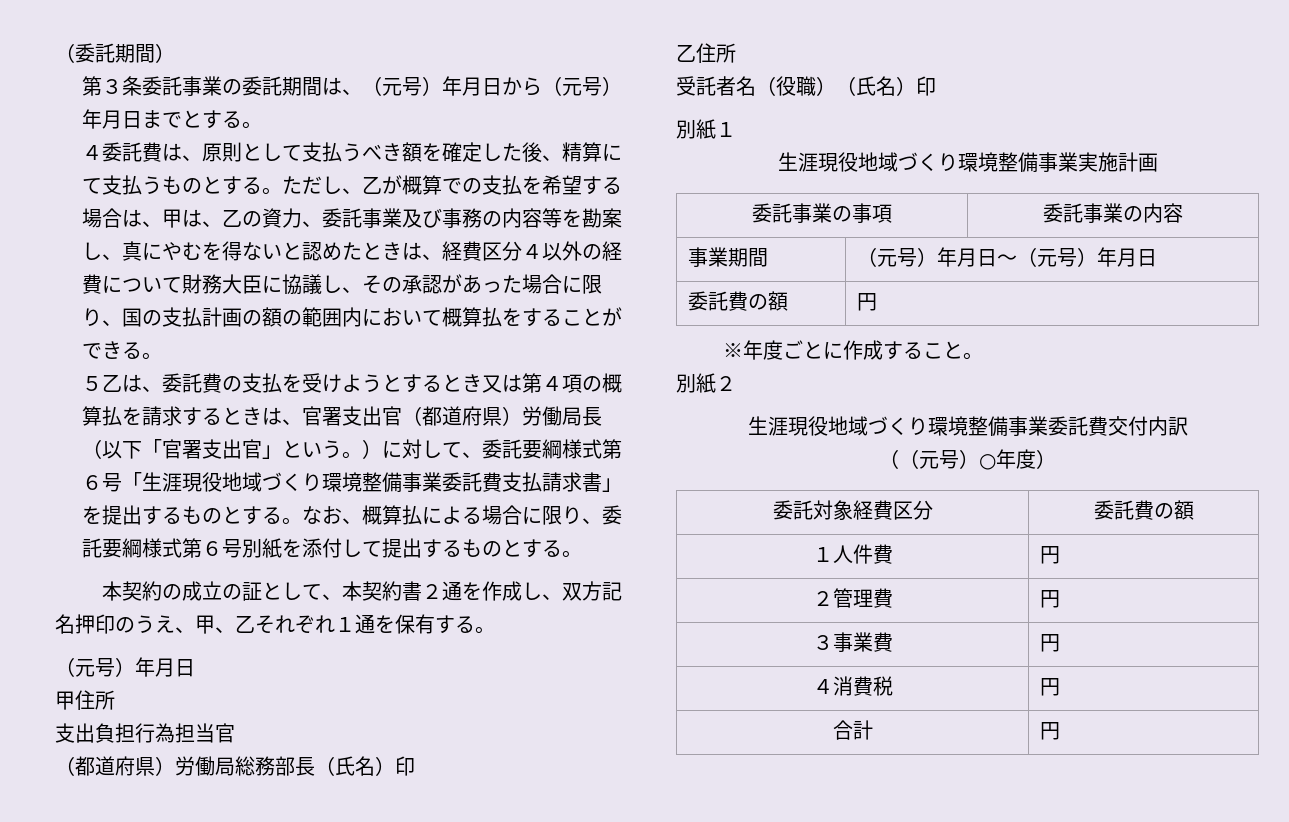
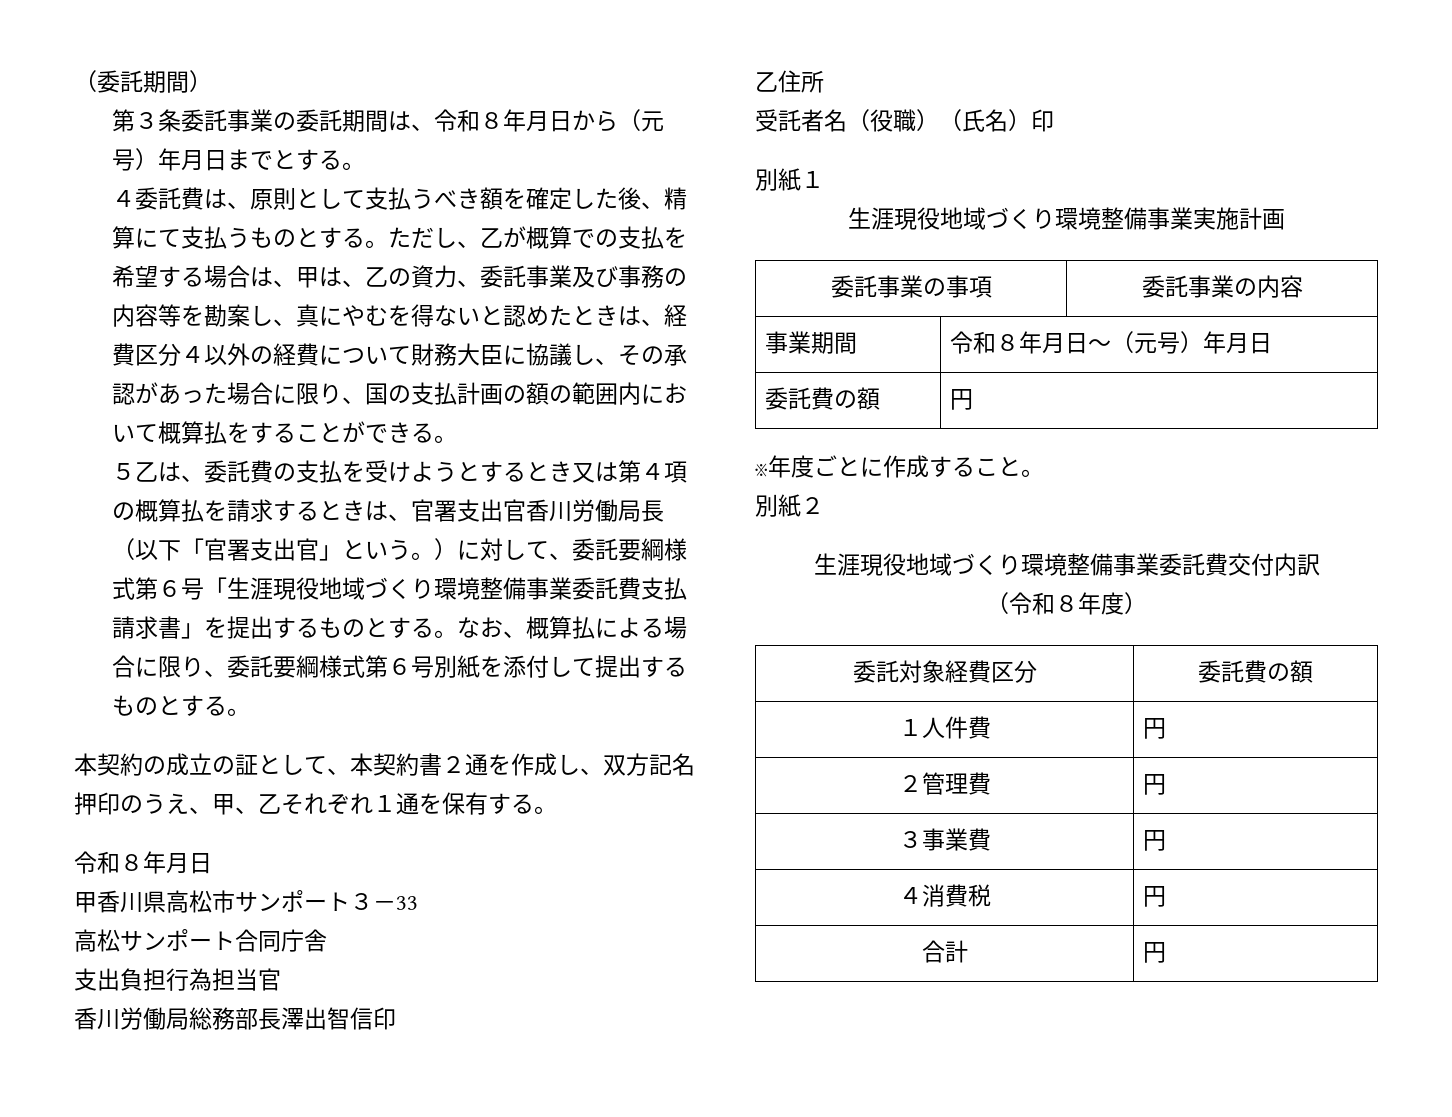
[361,76,442,96] （元号） -> [433,109,503,132] 令和８
[401,406,522,426] （都道府県） -> [525,499,572,522] 香川
[55,657,135,677] （元号） -> [74,851,143,874] 令和８
[75,690,115,710] 住所 -> [97,890,418,913] [74,929,327,952] 香川県高松市サンポート３－33 // 高松サンポート合同庁舎
[55,756,175,776] （都道府県） -> [74,1007,120,1030] 香川
[315,756,395,776] （氏名） -> [281,1007,373,1030] 澤出智信
[856,247,937,267] （元号） -> [949,331,1019,354] 令和８
[899,449,996,470] （元号）○ -> [1009,592,1078,615] 令和８

